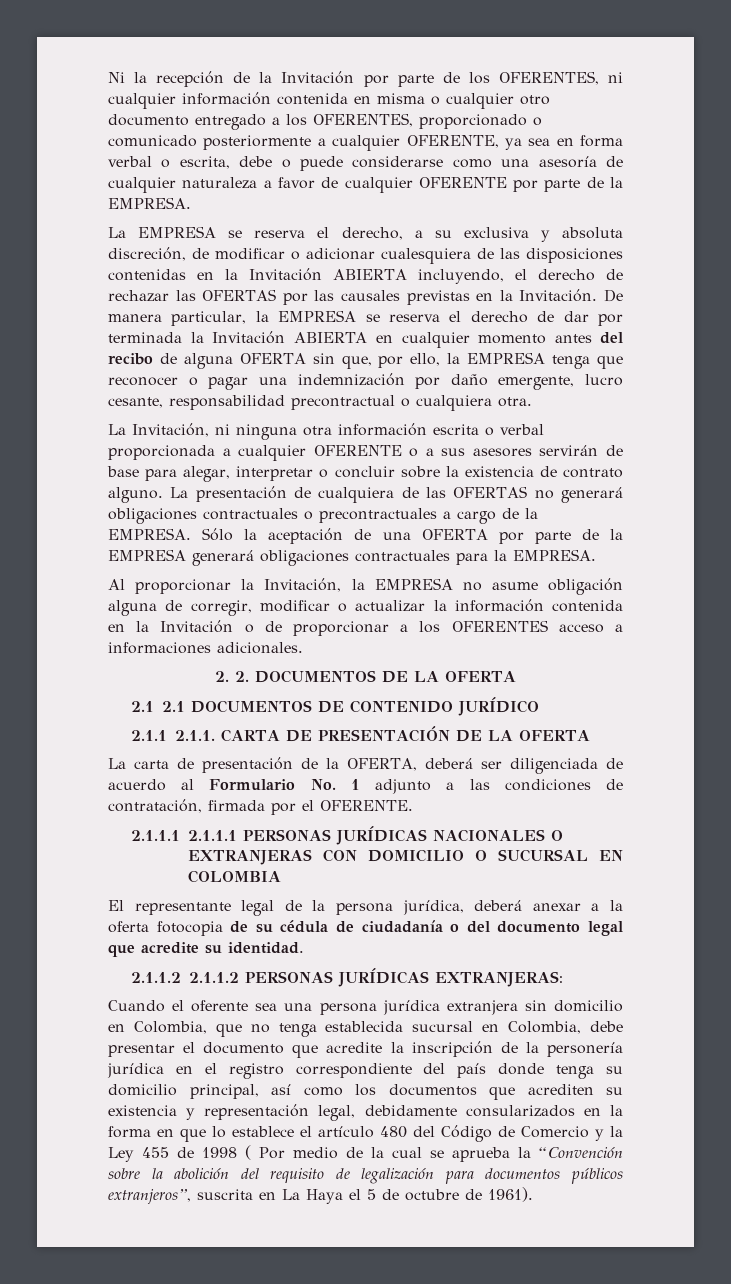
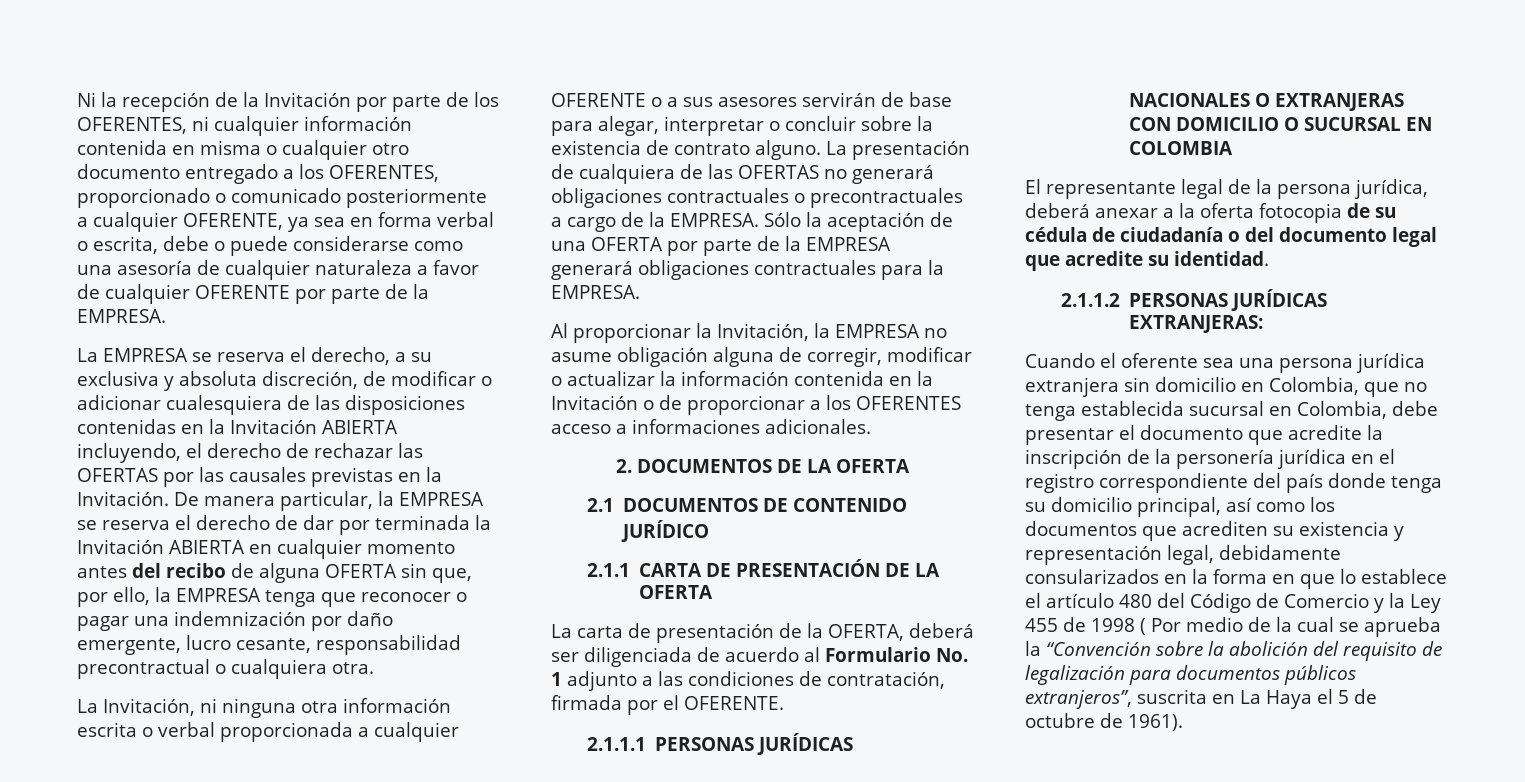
[235,671,250,682] 2. -> (633, 466) none
[161,701,185,712] 2.1 -> (615, 505) none
[174,730,215,741] 2.1.1. -> (631, 570) none
[187,830,237,841] 2.1.1.1 -> (647, 744) none
[188,972,239,983] 2.1.1.2 -> (1121, 300) none

